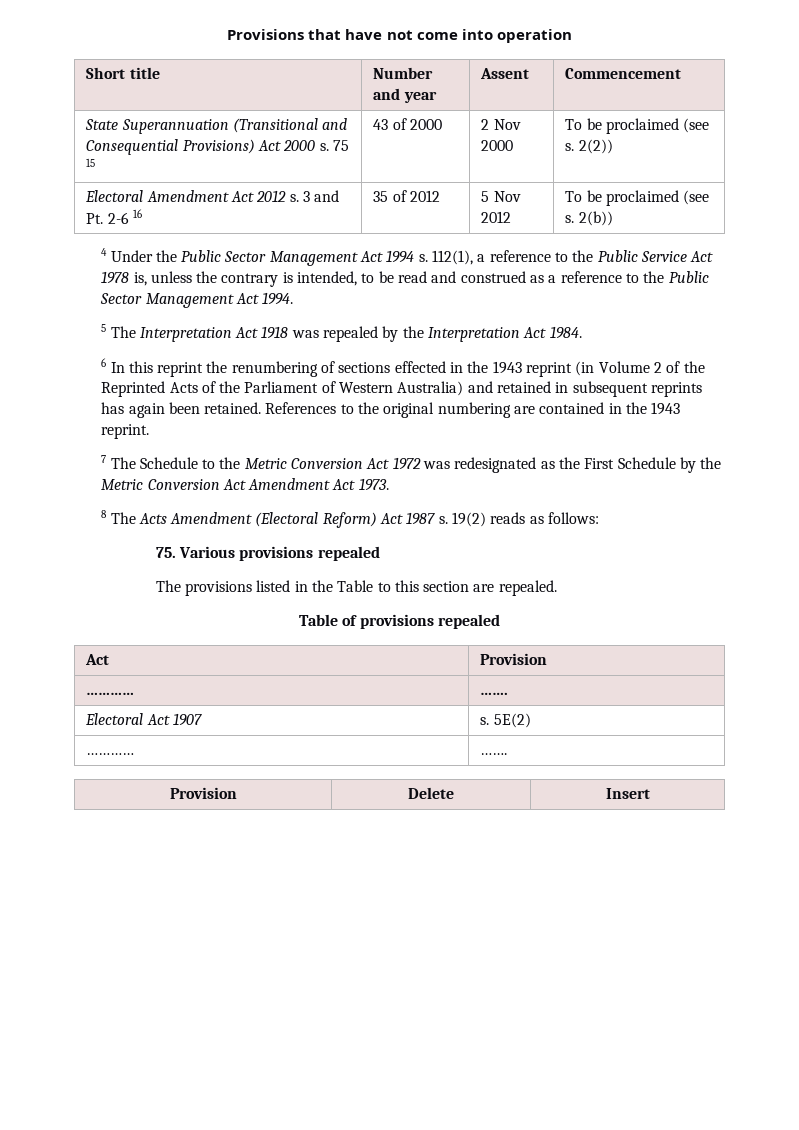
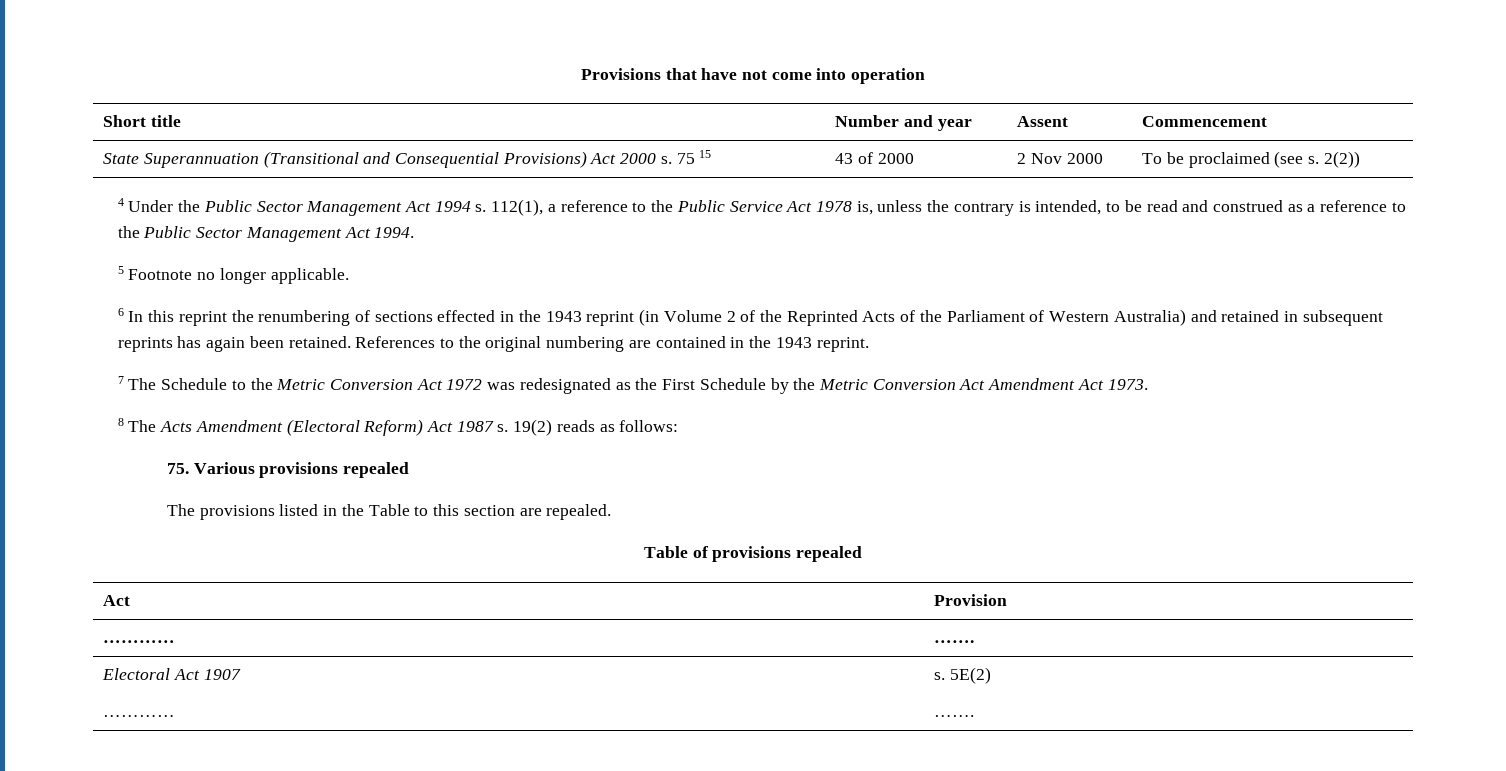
[85,190,340,202] [86,209,143,224] [373,190,441,202] [481,191,521,202] [481,211,512,223] [565,190,710,206] [565,211,613,226] // Electoral Amendment Act 2012 s. 3 and Pt. 2-6 16 | 35 of 2012 | 5 Nov 2012 | To be proclaimed (see s. 2(b)) -> (1360, 159) none
[110,326,582,342] The Interpretation Act 1918 was repealed by the Interpretation Act 1984. -> [128,268,349,284] Footnote no longer applicable.
[169,787,237,799] [408,787,454,799] [605,788,650,799] // Provision | Delete | Insert -> (975, 716) none

